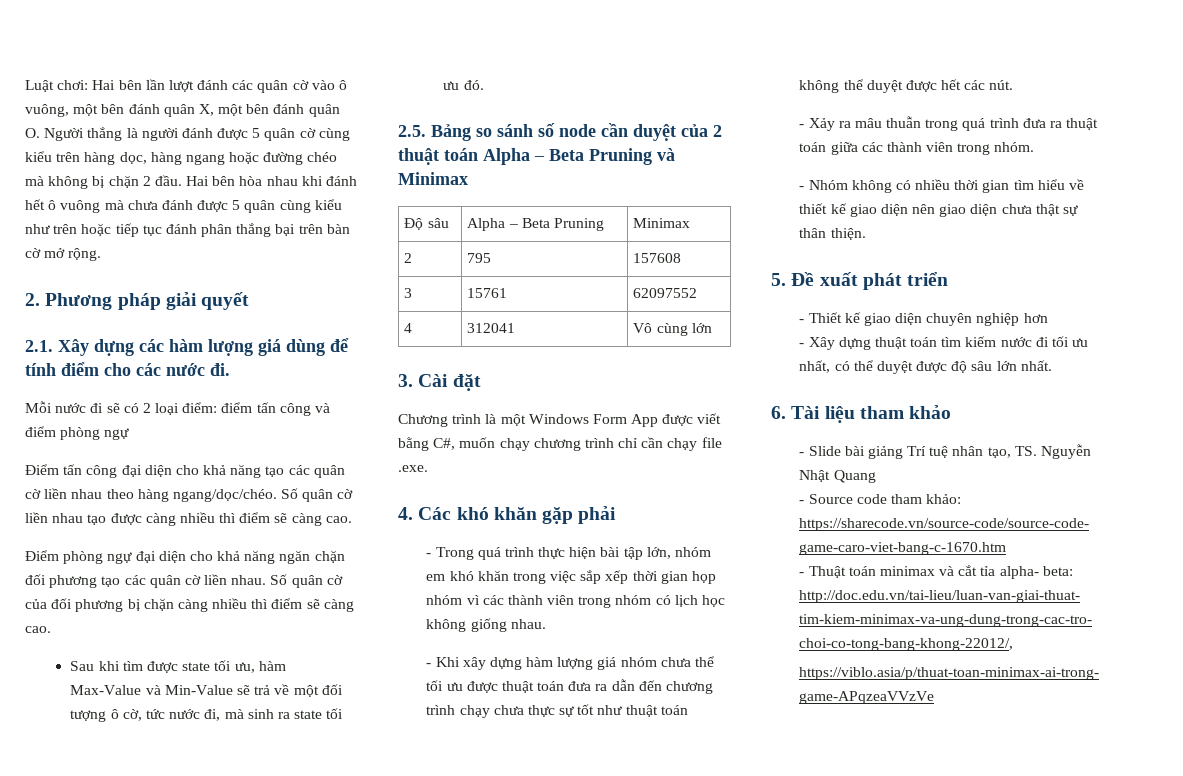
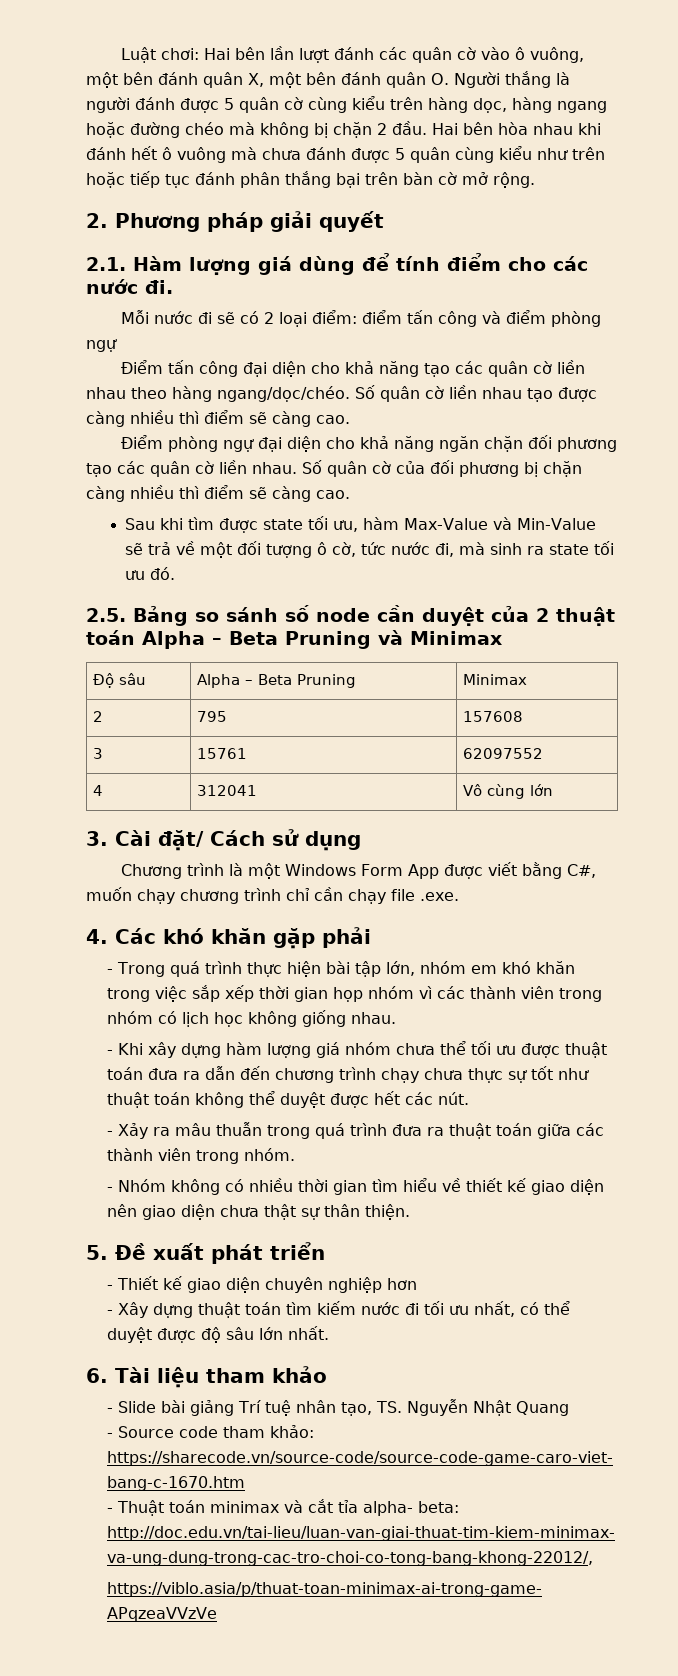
[58,339,203,356] Xây dựng các hàm -> [133,256,182,271] Hàm
[452,374,481,391] đặt -> [158,829,361,851] đặt/ Cách sử dụng

